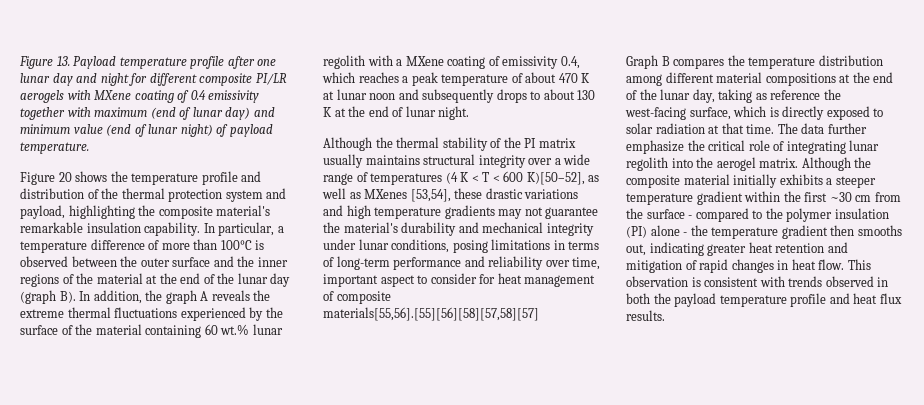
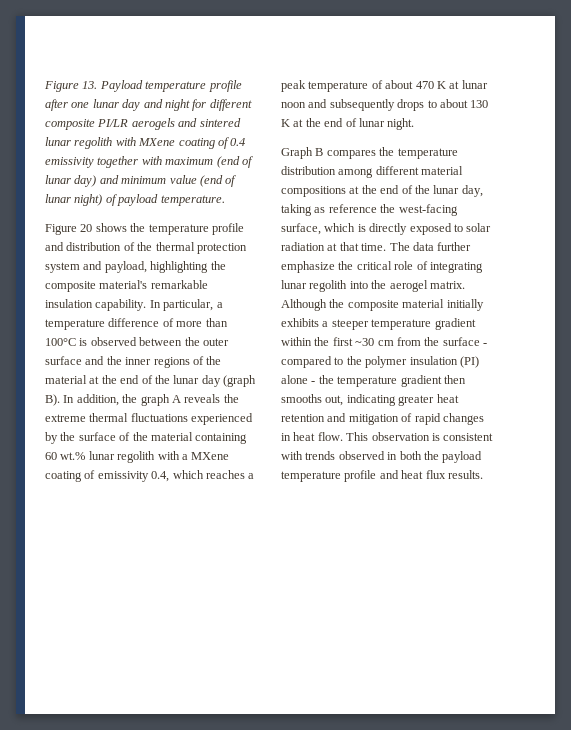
(64, 96) none -> [178,118,241,127] [45,137,113,149] and sintered lunar regolith
[323,137,576,151] [323,154,591,168] [323,171,600,185] [322,188,579,202] [323,205,599,219] [323,222,594,236] [323,239,600,253] [323,256,601,270] [323,273,596,287] [323,291,391,304] [323,307,539,321] // Although the thermal stability of the PI matrix usually maintains structural integrity over a wide range of temperatures (4 K < T < 600 K)[50–52], as well as MXenes [53,54], these drastic variations and high temperature gradients may not guarantee the material's durability and mechanical integrity under lunar conditions, posing limitations in terms of long-term performance and reliability over time, important aspect to consider for heat management of composite materials[55,56].[55][56][58][57,58][57] -> (415, 124) none

